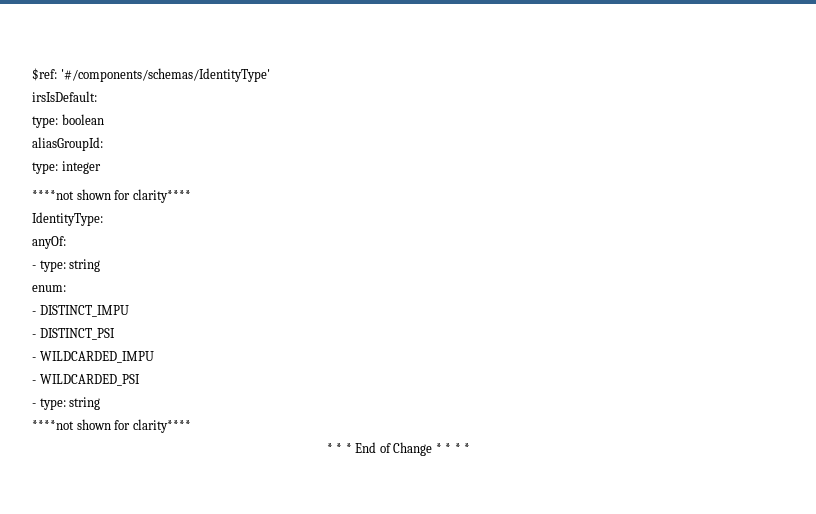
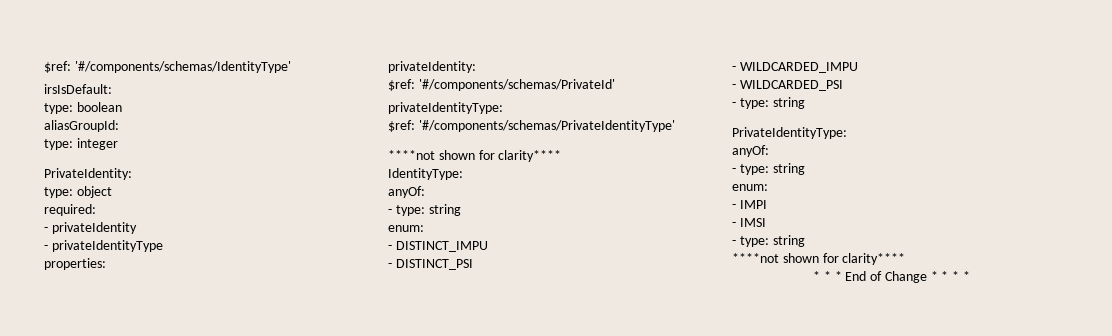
(101, 167) none -> [44,168,132,180] [44,186,112,198] [44,204,96,216] [44,222,137,234] [44,240,163,252] [44,258,106,270] [388,61,476,73] [388,79,615,91] [388,102,503,114] [388,120,675,132] // PrivateIdentity: // type: object // required: // - privateIdentity // - privateIdentityType // properties: // privateIdentity: // $ref: '#/components/schemas/PrivateId' // privateIdentityType: // $ref: '#/components/schemas/PrivateIdentityType'
(101, 403) none -> [732,127,847,139] [732,145,769,157] [732,163,805,175] [732,184,768,191] [732,200,767,209] [732,218,766,227] [732,235,805,247] // PrivateIdentityType: // anyOf: // - type: string // enum: // - IMPI // - IMSI // - type: string

